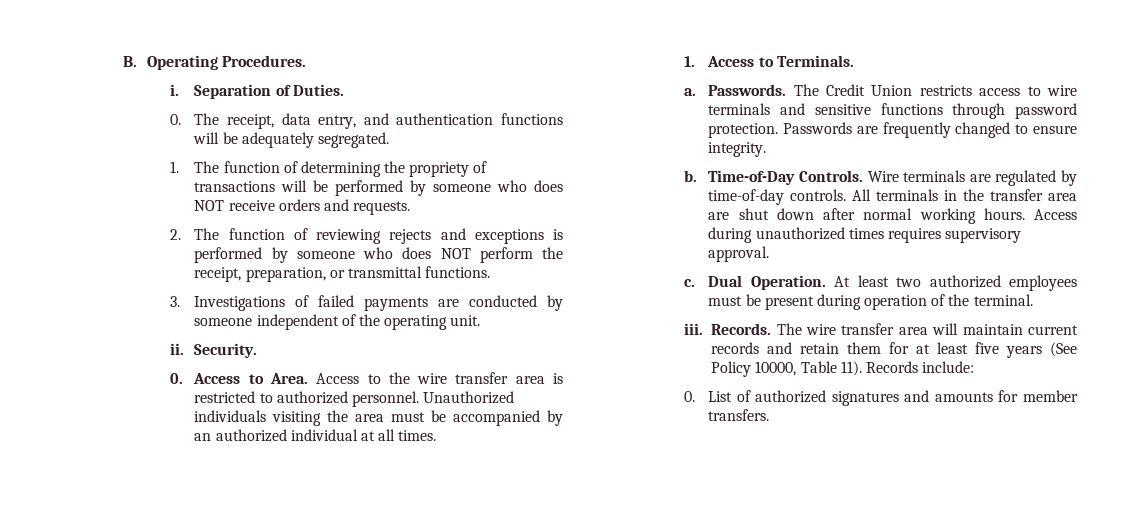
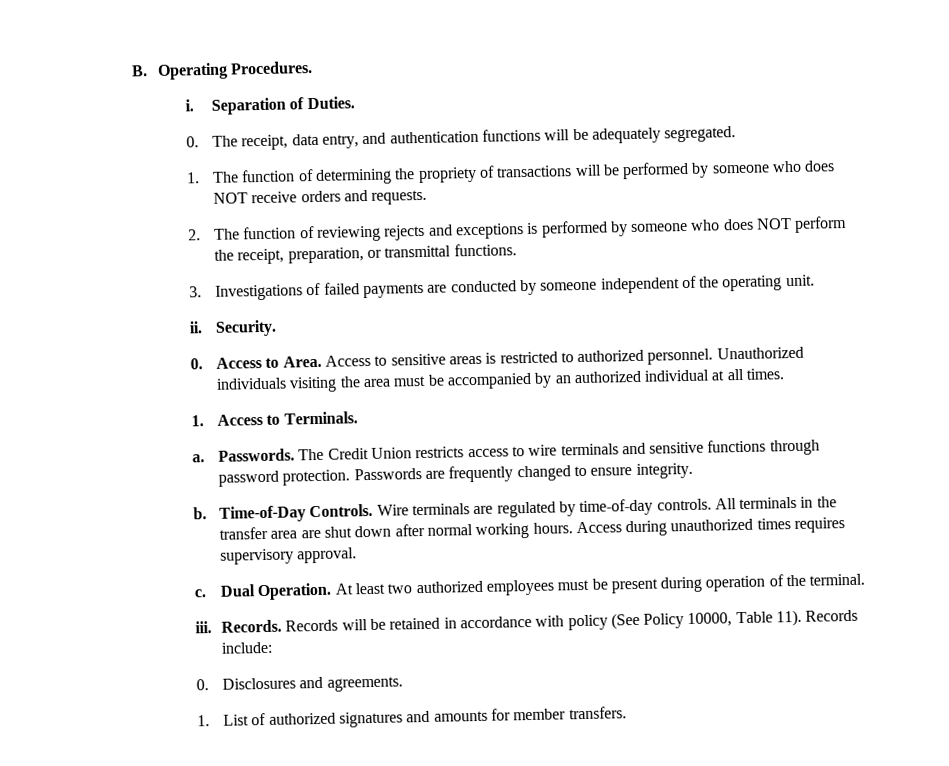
[388,372,545,384] the wire transfer area -> [390,353,482,366] sensitive areas
[776,323,1078,335] [711,342,1043,358] The wire transfer area will maintain current records and retain them for at least five years -> [285,614,608,632] Records will be retained in accordance with policy
(696, 396) none -> [221,676,403,692] [196,715,210,727] Disclosures and agreements. // 1.

